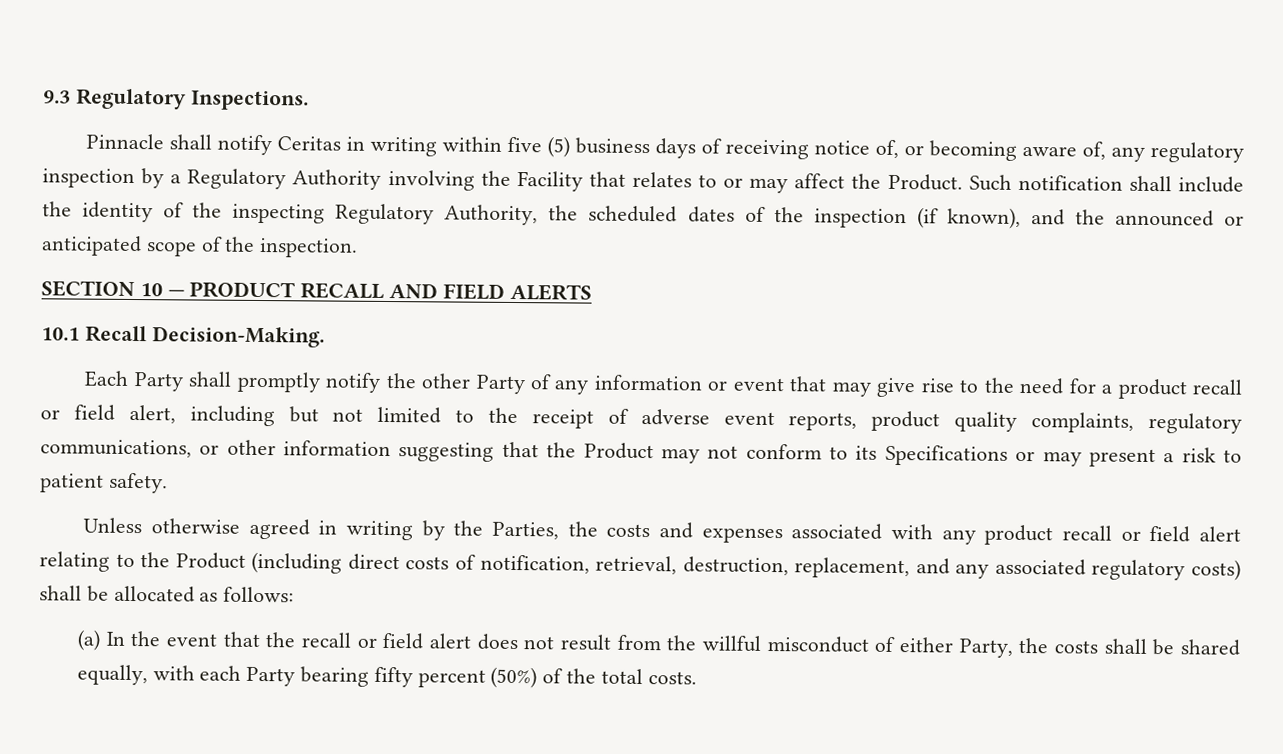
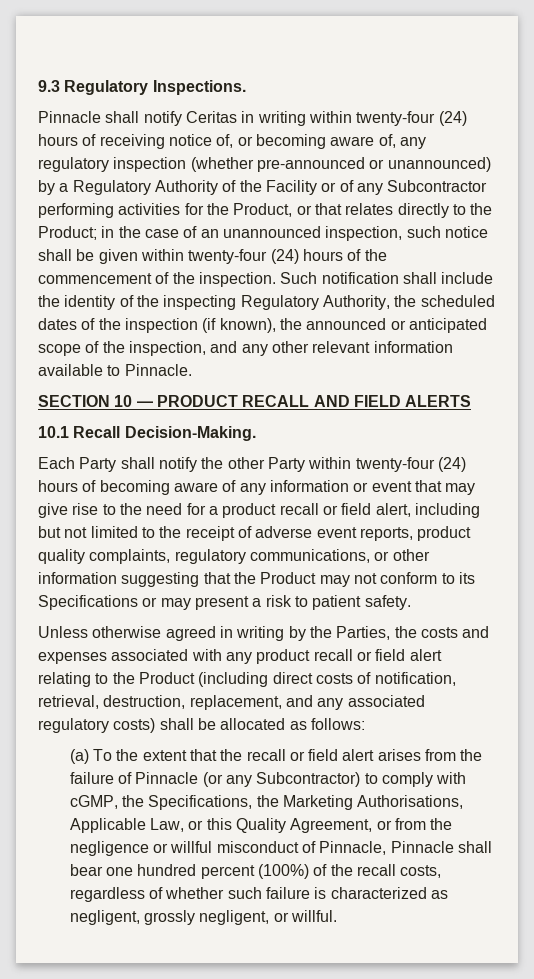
[507,136,697,159] five (5) business days -> [356,111,467,126] [38,134,78,146] twenty-four (24) hours
(135, 178) none -> [190,157,491,172] (whether pre-announced or unannounced)
[387,169,475,191] involving -> [222,180,237,192] of
[588,171,963,194] that relates to or may affect the Product. -> [321,180,488,195] [38,203,493,218] [38,226,488,241] [38,249,387,264] [38,272,276,287] or of any Subcontractor performing activities for the Product, or that relates directly to the Product; in the case of an unannounced inspection, such notice shall be given within twenty-four (24) hours of the commencement of the inspection.
[1030,209,1065,226] and -> (276, 325) none
[259,238,359,258] inspection. -> [128,341,453,356] [38,364,192,376] inspection, and any other relevant information available to Pinnacle.
[236,371,321,393] promptly -> (155, 463) none
(526, 384) none -> [308,457,466,472] [38,480,218,495] within twenty-four (24) hours of becoming aware
[105,630,217,647] In the event -> [92,749,187,761] To the extent
[476,633,1241,658] [76,664,697,689] does not result from the willful misconduct of either Party, the costs shall be shared equally, with each Party bearing fifty percent (50%) of the total costs. -> [377,749,483,761] [69,772,467,787] [69,795,464,810] [69,818,453,833] [69,841,492,856] [69,864,442,879] [69,887,448,902] [69,910,337,925] arises from the failure of Pinnacle (or any Subcontractor) to comply with cGMP, the Specifications, the Marketing Authorisations, Applicable Law, or this Quality Agreement, or from the negligence or willful misconduct of Pinnacle, Pinnacle shall bear one hundred percent (100%) of the recall costs, regardless of whether such failure is characterized as negligent, grossly negligent, or willful.

